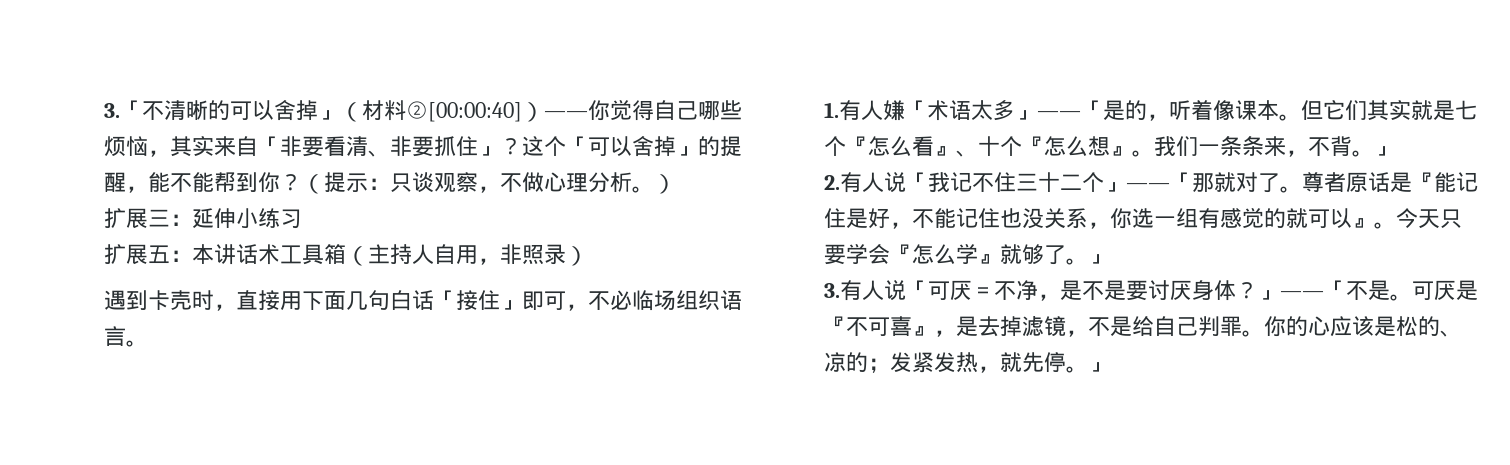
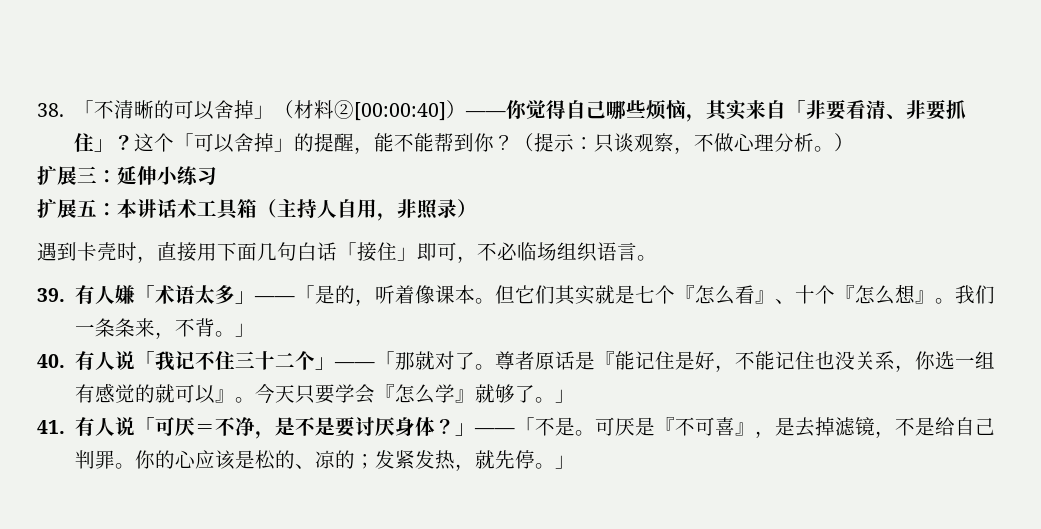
[104,103,120,118] 3. -> [37,103,64,117] 38.
[824,102,839,118] 1. -> [37,288,65,302] 39.
[824,175,840,190] 2. -> [37,354,65,368] 40.
[824,283,840,298] 3. -> [37,420,65,434] 41.

